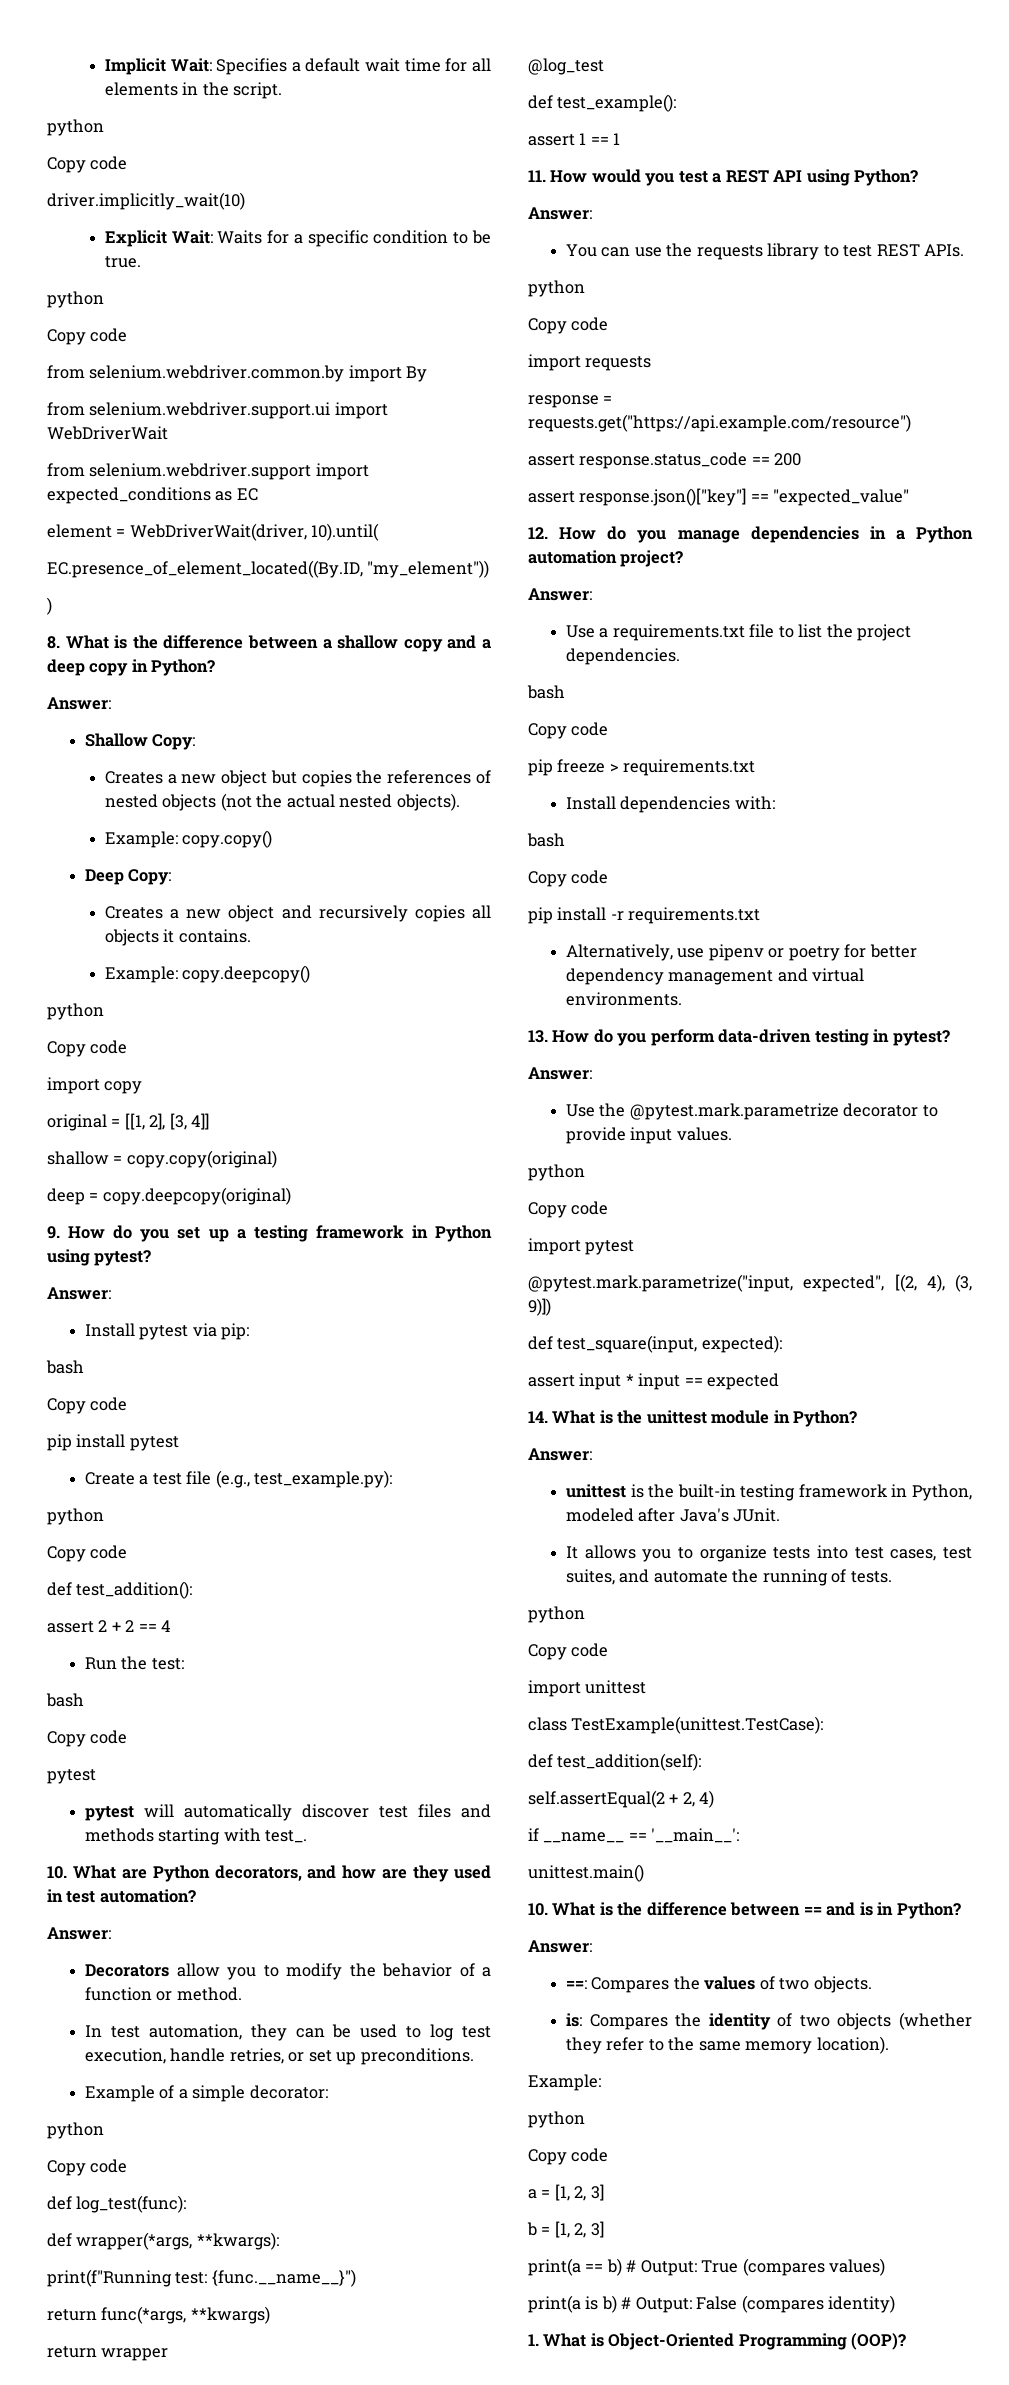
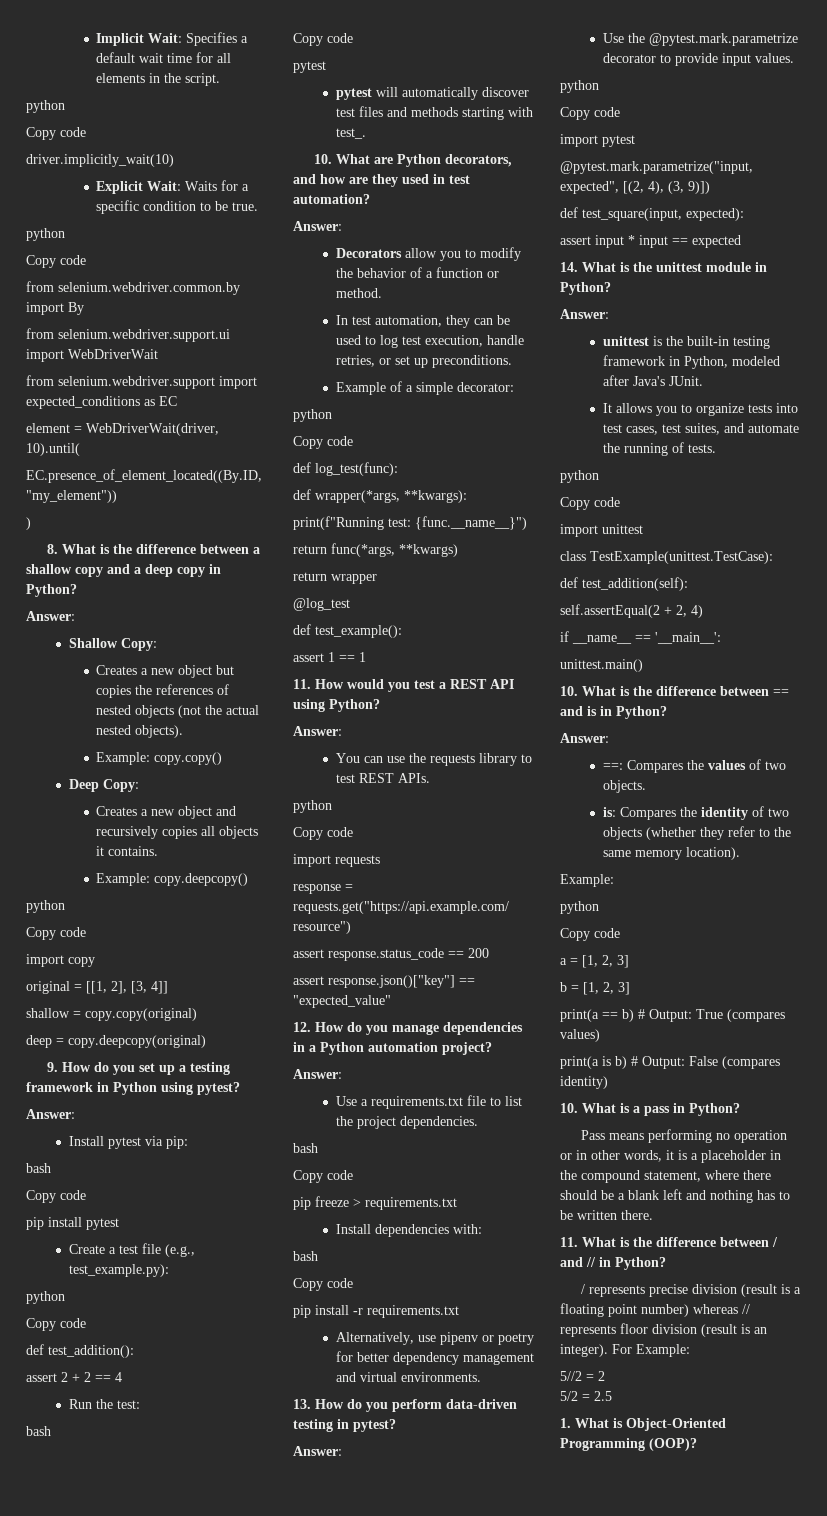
(896, 2304) none -> [560,1103,740,1116] [580,1129,787,1143] [560,1150,781,1163] [560,1170,771,1183] [560,1189,790,1203] [560,1210,653,1220] [560,1237,778,1247] [560,1257,666,1270] [580,1284,801,1297] [560,1303,750,1317] [560,1323,767,1337] [560,1344,690,1357] [560,1371,605,1381] [560,1391,612,1401] // 10. What is a pass in Python? // Pass means performing no operation or in other words, it is a placeholder in the compound statement, where there should be a blank left and nothing has to be written there. // 11. What is the difference between / and // in Python? // / represents precise division (result is a floating point number) whereas // represents floor division (result is an integer). For Example: // 5//2 = 2 // 5/2 = 2.5

